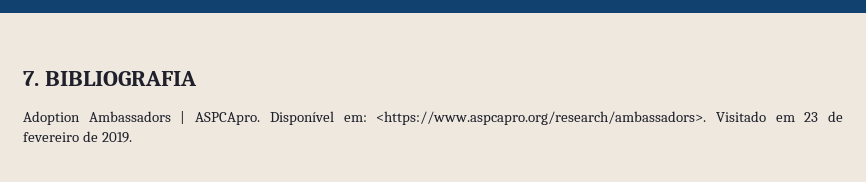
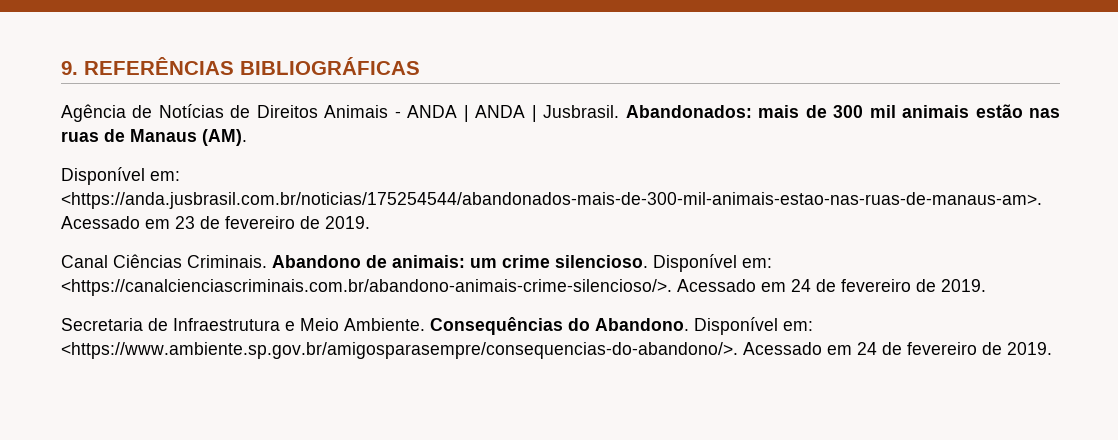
[23,71,198,86] [23,111,766,125] 7. BIBLIOGRAFIA // Adoption Ambassadors | ASPCApro. Disponível em: <https://www.aspcapro.org/research/ambassadors>. Visitado -> [61,57,420,75] [61,104,1061,122] [61,129,247,146] [61,167,180,185] [61,192,1042,209] [61,216,140,229] 9. REFERÊNCIAS BIBLIOGRÁFICAS // Agência de Notícias de Direitos Animais - ANDA | ANDA | Jusbrasil. Abandonados: mais de 300 mil animais estão nas ruas de Manaus (AM). // Disponível em: <https://anda.jusbrasil.com.br/noticias/175254544/abandonados-mais-de-300-mil-animais-estao-nas-ruas-de-manaus-am>. Acessado
(132, 137) none -> [61,254,772,272] [61,279,986,296] [61,317,813,335] [61,342,1052,359] // Canal Ciências Criminais. Abandono de animais: um crime silencioso. Disponível em: <https://canalcienciascriminais.com.br/abandono-animais-crime-silencioso/>. Acessado em 24 de fevereiro de 2019. // Secretaria de Infraestrutura e Meio Ambiente. Consequências do Abandono. Disponível em: <https://www.ambiente.sp.gov.br/amigosparasempre/consequencias-do-abandono/>. Acessado em 24 de fevereiro de 2019.

